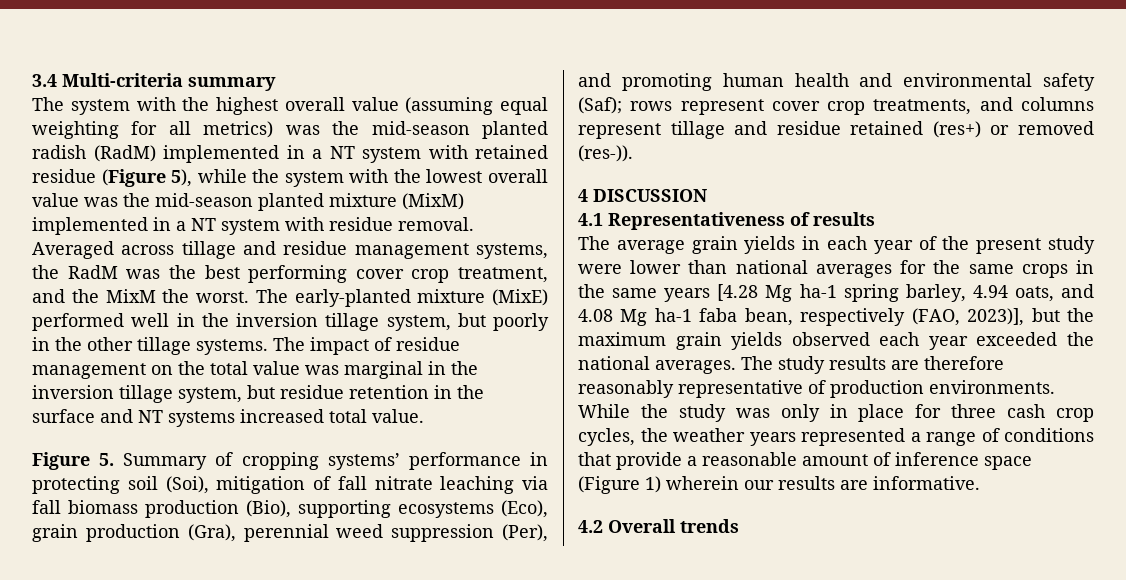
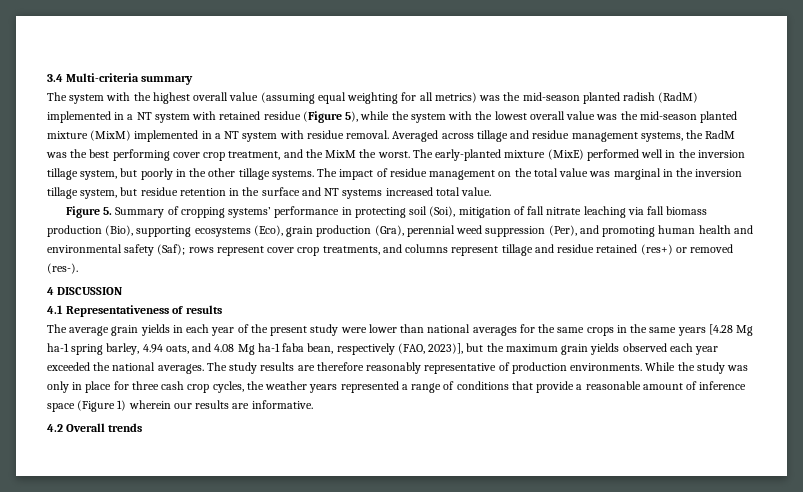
[578,145,633,162] (res-)). -> [47,263,78,274] (res-).

